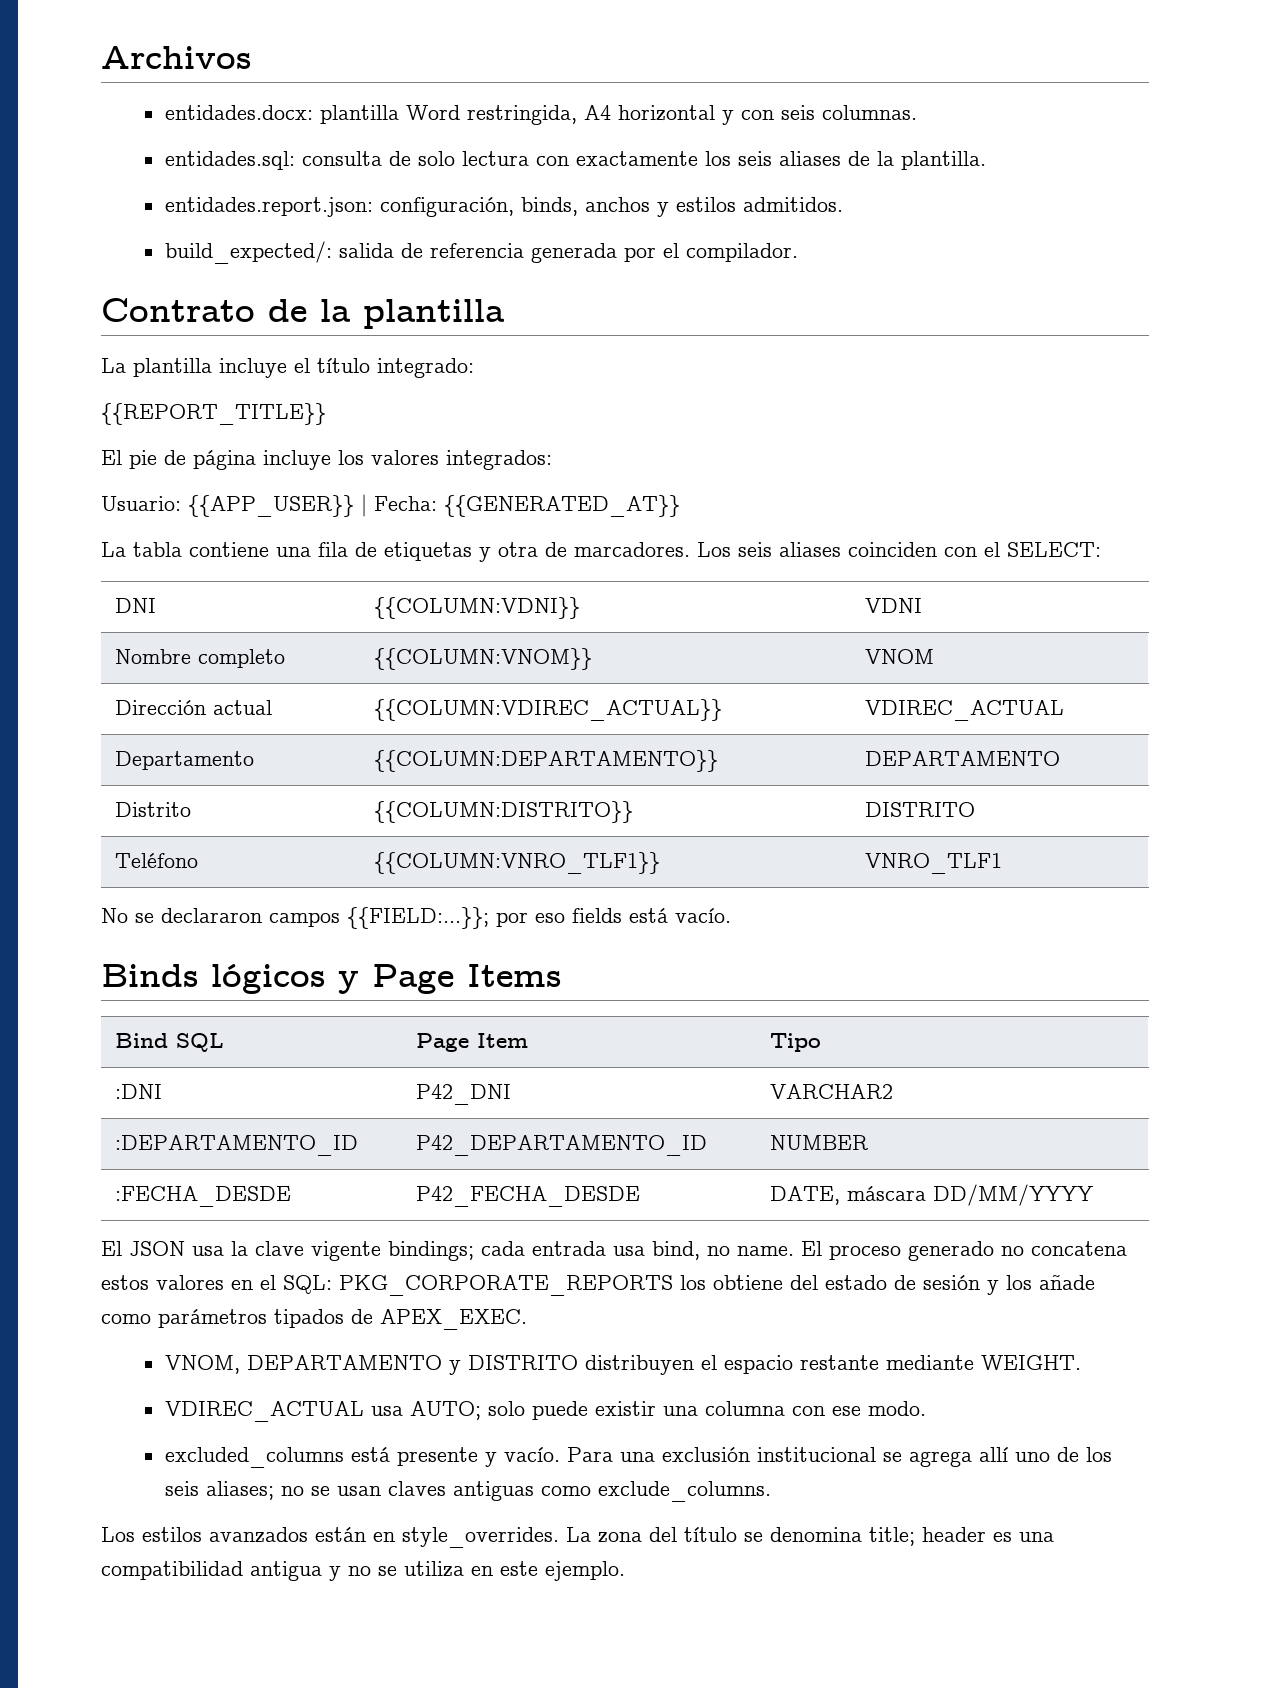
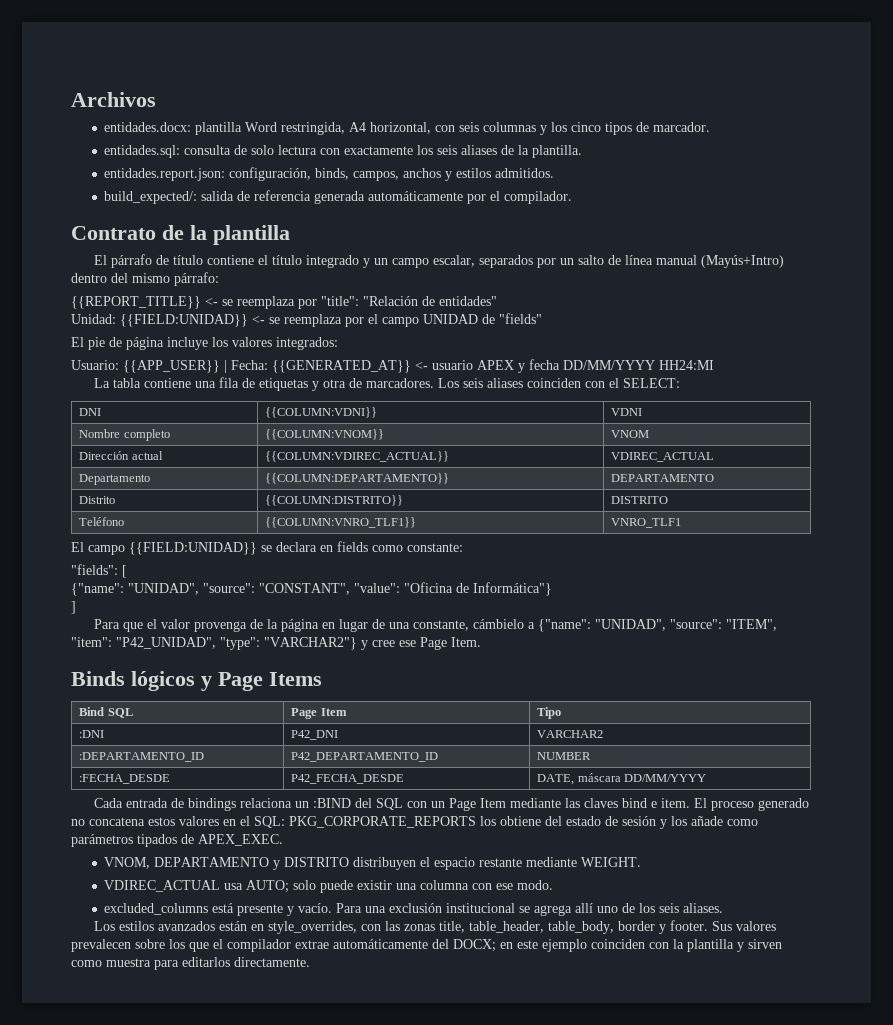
[617,105,917,125] horizontal y con seis columnas. -> [370,122,711,135] horizontal, con seis columnas y los cinco tipos de marcador.
(578, 206) none -> [353,171,400,181] campos,
(617, 253) none -> [368,191,464,201] automáticamente
[101,358,474,378] [101,403,326,425] La plantilla incluye el título integrado: // {{REPORT_TITLE}} -> [93,254,784,268] [71,272,219,286] [71,296,497,309] [71,313,542,327] El párrafo de título contiene el título integrado y un campo escalar, separados por un salto de línea manual (Mayús+Intro) dentro del mismo párrafo: // {{REPORT_TITLE}} <- se reemplaza por "title": "Relación de entidades" // Unidad: {{FIELD:UNIDAD}} <- se reemplaza por el campo UNIDAD de "fields"
(680, 506) none -> [415,359,714,373] <- usuario APEX y fecha DD/MM/YYYY HH24:MI
[101,907,731,929] No se declararon campos {{FIELD:...}}; por eso fields está vacío. -> [71,541,463,555] [71,564,127,578] [71,582,552,596] [71,601,76,614] [93,619,777,632] [71,637,481,650] El campo {{FIELD:UNIDAD}} se declara en fields como constante: // "fields": [ // {"name": "UNIDAD", "source": "CONSTANT", "value": "Oficina de Informática"} // ] // Para que el valor provenga de la página en lugar de una constante, cámbielo a {"name": "UNIDAD", "source": "ITEM", "item": "P42_UNIDAD", "type": "VARCHAR2"} y cree ese Page Item.
[101,1241,794,1261] El JSON usa la clave vigente bindings; cada entrada usa bind, no name. -> [93,798,690,811] Cada entrada de bindings relaciona un :BIND del SQL con un Page Item mediante las claves bind e item.
[205,1481,771,1502] aliases; no se usan claves antiguas como exclude_columns. -> [683,903,724,913] aliases.
[402,1527,1054,1548] [101,1561,625,1581] style_overrides. La zona del título se denomina title; header es una compatibilidad antigua y no se utiliza en este ejemplo. -> [267,920,776,934] [71,939,782,952] [71,957,310,970] style_overrides, con las zonas title, table_header, table_body, border y footer. Sus valores prevalecen sobre los que el compilador extrae automáticamente del DOCX; en este ejemplo coinciden con la plantilla y sirven como muestra para editarlos directamente.

